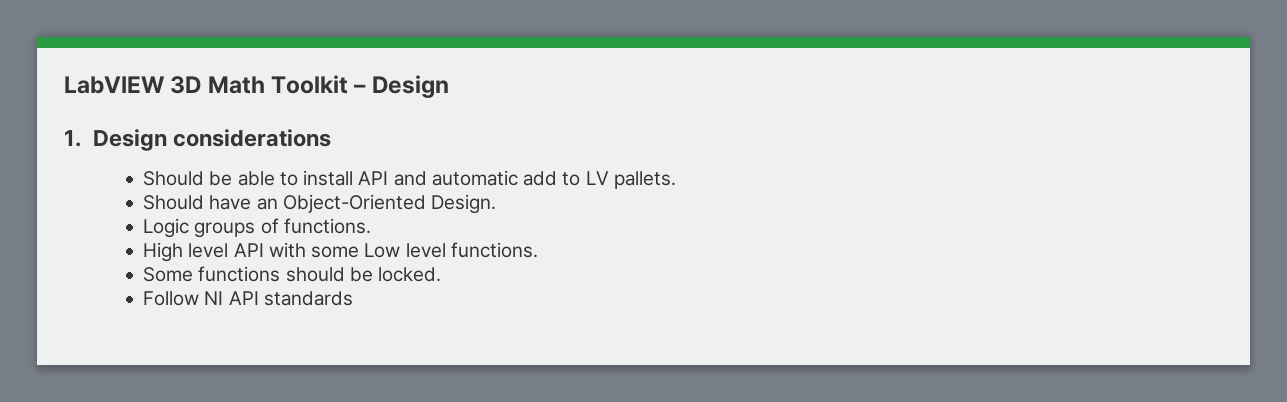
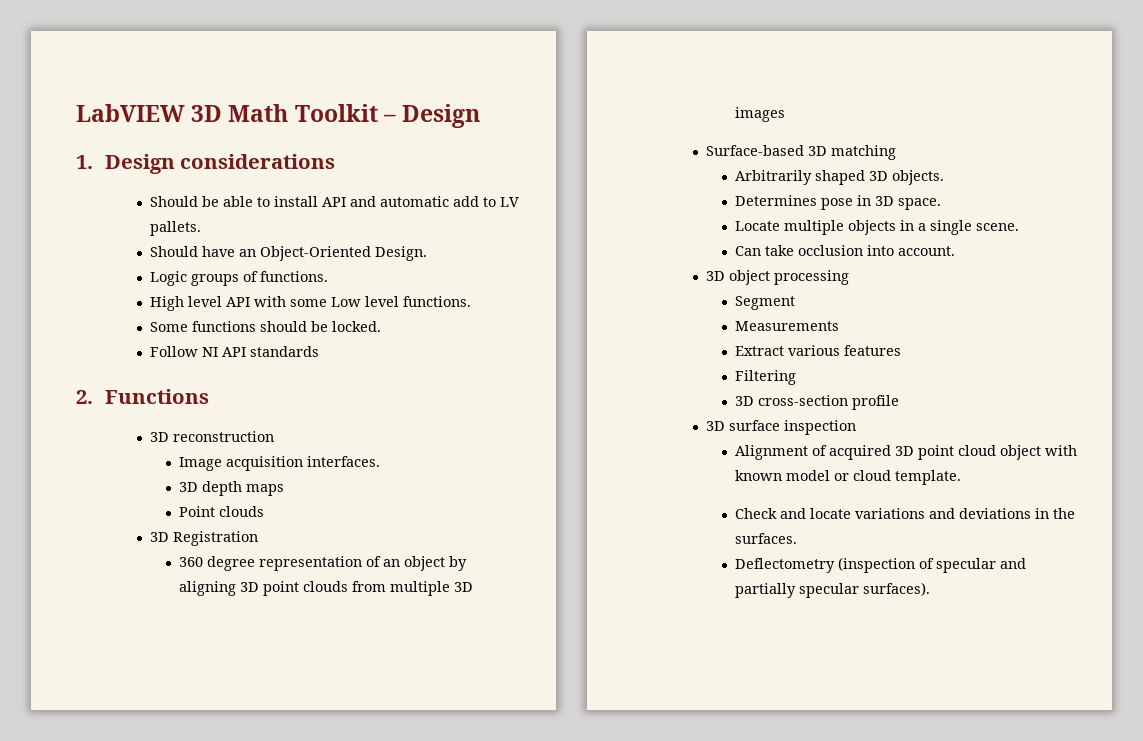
(353, 298) none -> [76,389,209,404] [149,431,274,442] [178,456,380,471] [178,481,284,496] [178,506,264,517] [149,531,258,546] [178,556,467,571] [178,581,473,596] [734,107,785,122] [705,145,896,160] [734,170,944,185] [734,195,941,210] [734,220,1019,235] [734,245,955,256] [705,270,849,285] [734,296,795,310] [734,321,839,331] [734,345,901,356] [734,370,796,385] [734,395,899,410] [705,420,856,435] [734,445,1077,460] [734,470,961,485] [734,508,1075,519] [734,533,797,544] [734,557,1026,573] [734,582,930,598] // 2. Functions // 3D reconstruction // Image acquisition interfaces. // 3D depth maps // Point clouds // 3D Registration // 360 degree representation of an object by aligning 3D point clouds from multiple 3D images // Surface-based 3D matching // Arbitrarily shaped 3D objects. // Determines pose in 3D space. // Locate multiple objects in a single scene. // Can take occlusion into account. // 3D object processing // Segment // Measurements // Extract various features // Filtering // 3D cross-section profile // 3D surface inspection // Alignment of acquired 3D point cloud object with known model or cloud template. // Check and locate variations and deviations in the surfaces. // Deflectometry (inspection of specular and partially specular surfaces).

